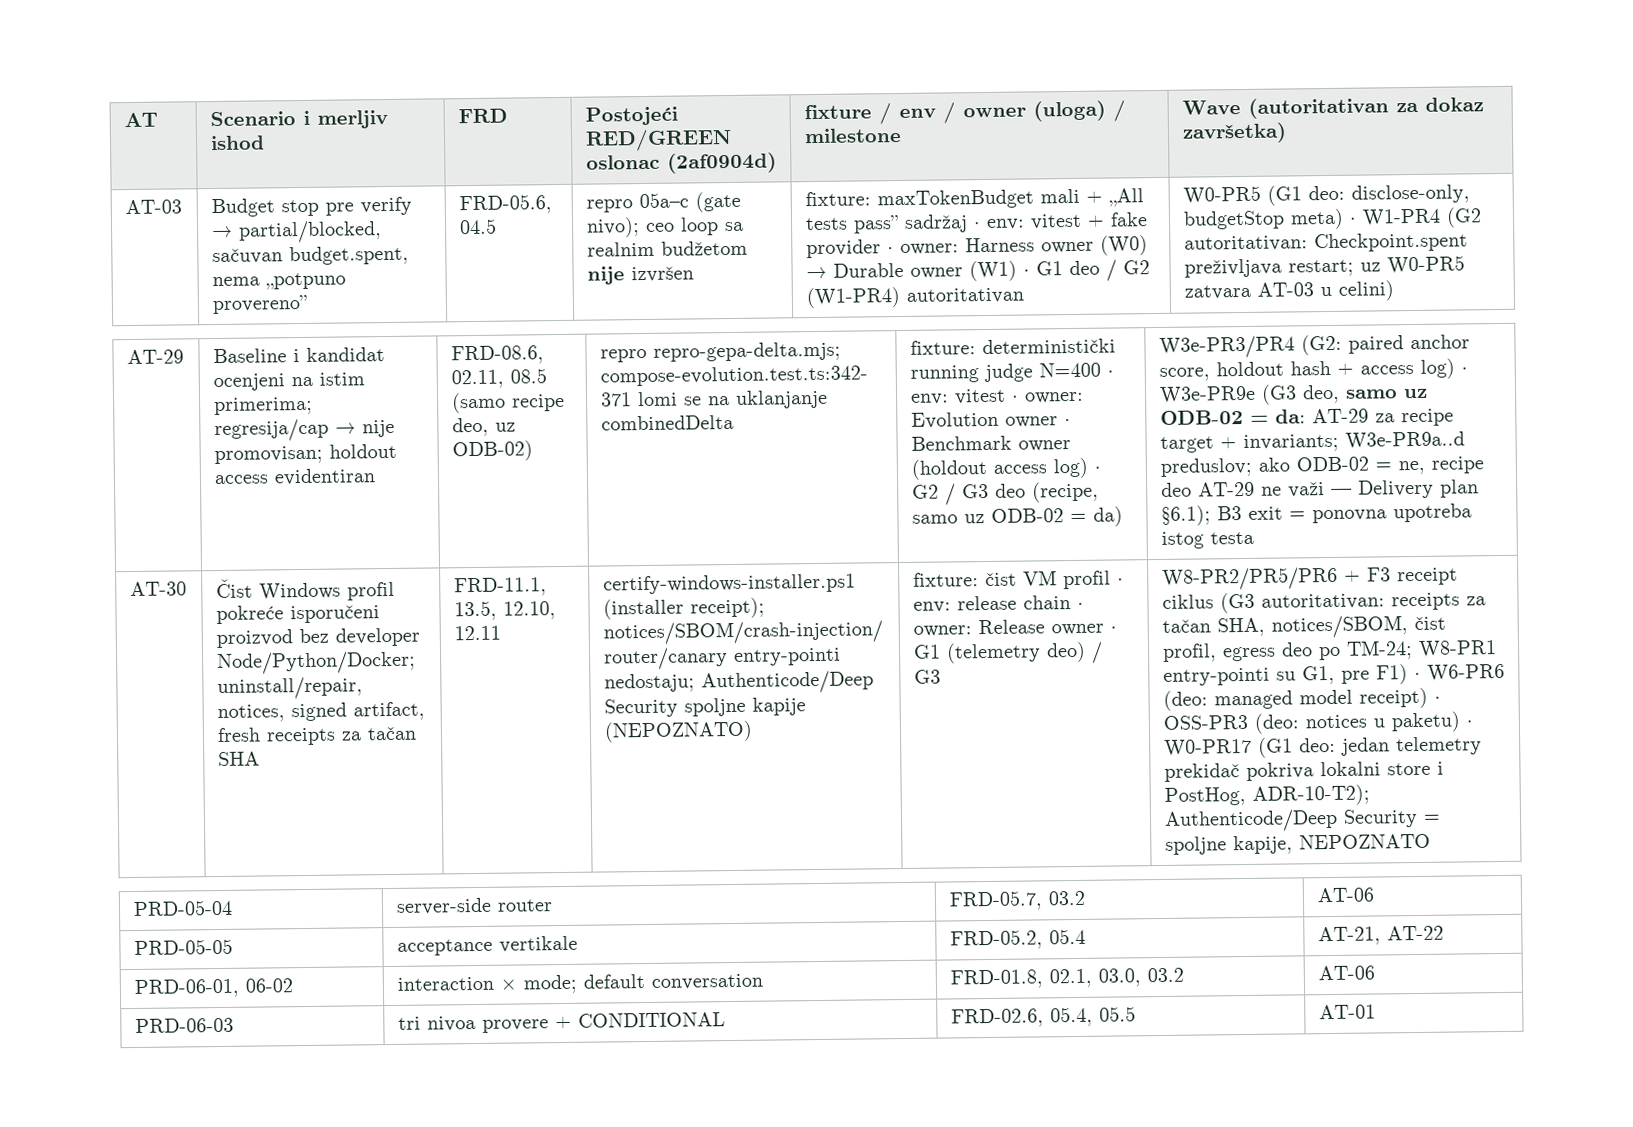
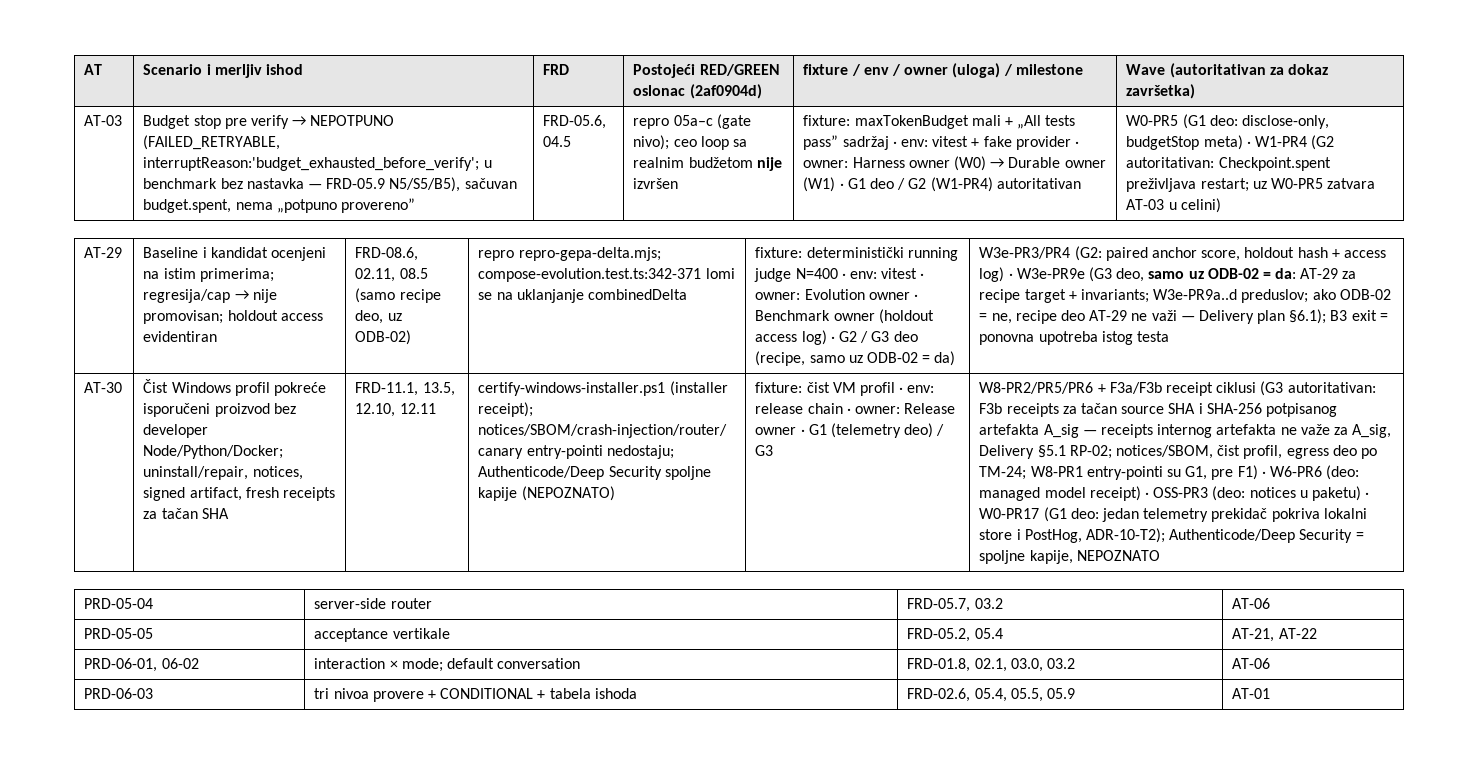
[237,220,382,244] partial/blocked, -> [310,115,395,126] [143,135,281,150] [143,157,492,171] [143,177,461,192] NEPOTPUNO (FAILED_RETRYABLE, interruptReason:'budget_exhausted_before_verify'; u benchmark bez nastavka — FRD-05.9 N5/S5/B5),
[1366,567,1458,586] [1161,594,1214,609] F3 receipt ciklus -> [1109,382,1257,396] F3a/F3b receipt ciklusi
[1390,592,1486,611] [1161,617,1265,637] receipts za tačan SHA, -> [979,403,1337,417] [979,424,1392,438] [979,445,1112,459] F3b receipts za tačan source SHA i SHA-256 potpisanog artefakta A_sig — receipts internog artefakta ne važe za A_sig, Delivery §5.1 RP-02;
(726, 1020) none -> [537,688,637,699] + tabela ishoda
[1098,1006,1136,1022] 05.5 -> [1010,688,1076,702] 05.5, 05.9

